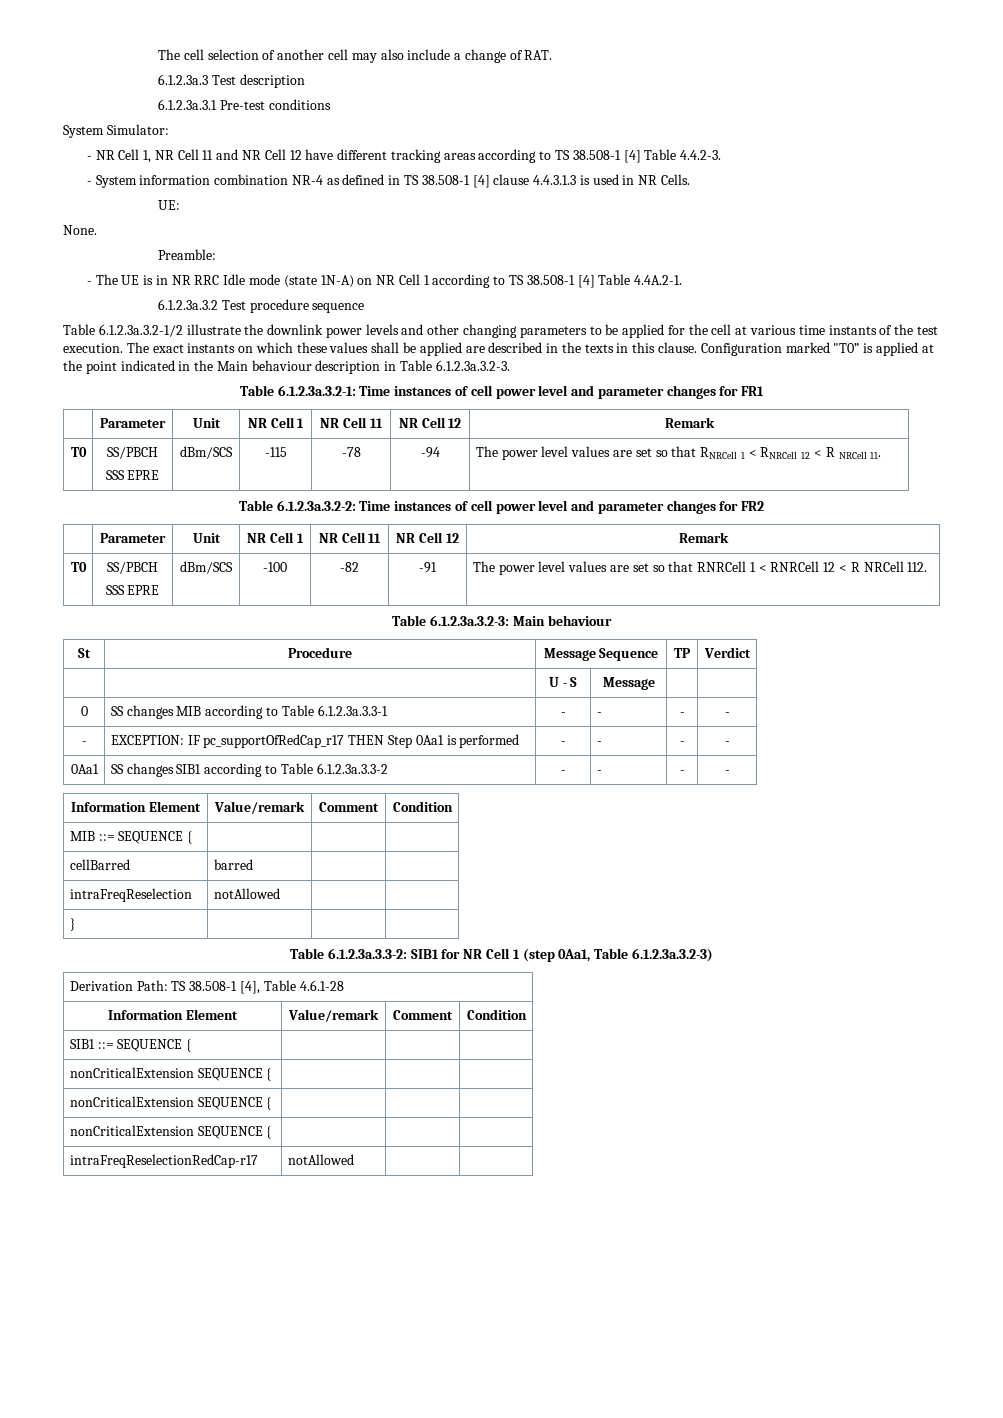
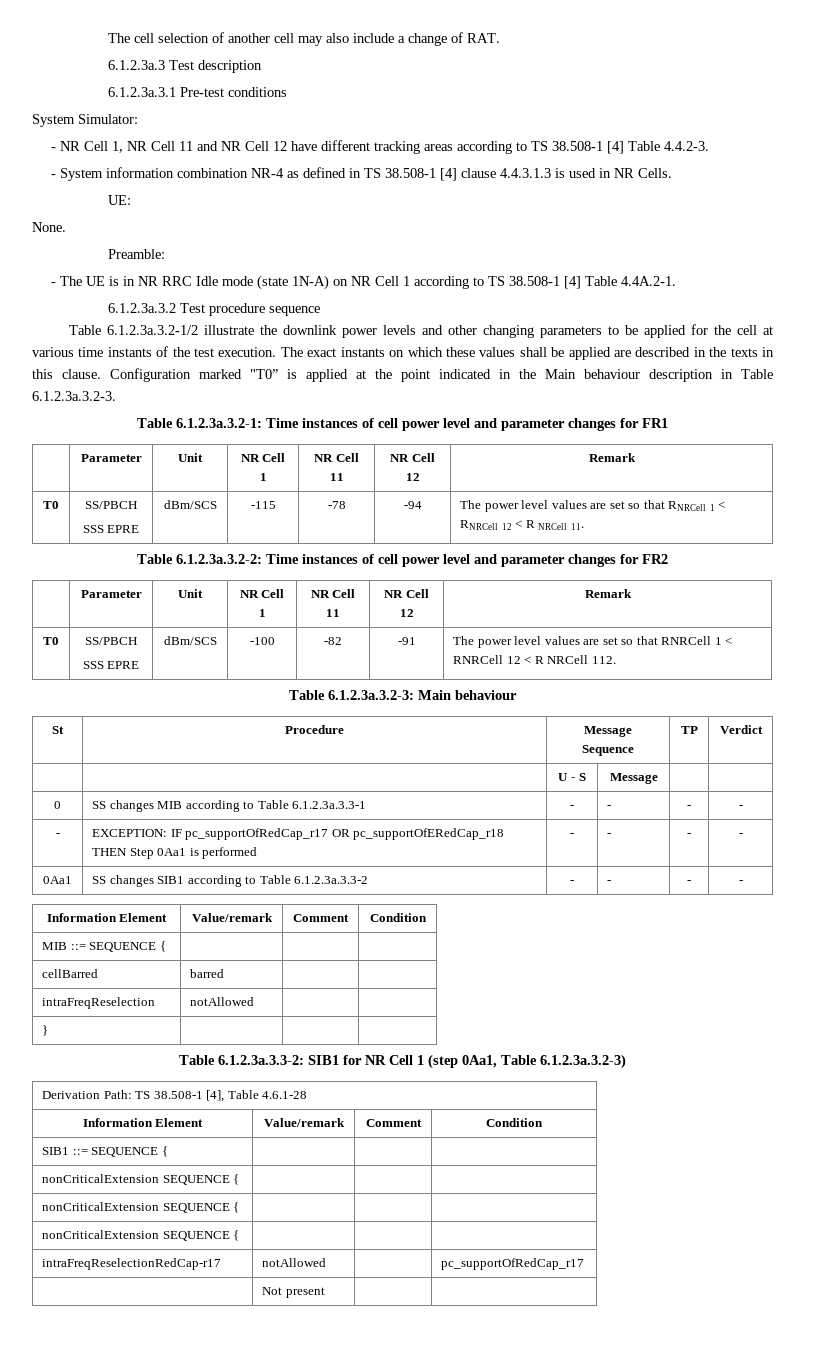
(345, 741) none -> [331,828,505,840] OR pc_supportOfERedCap_r18
(354, 1159) none -> [441,1258,585,1270] [262,1287,325,1298] | pc_supportOfRedCap_r17 // | Not present |

